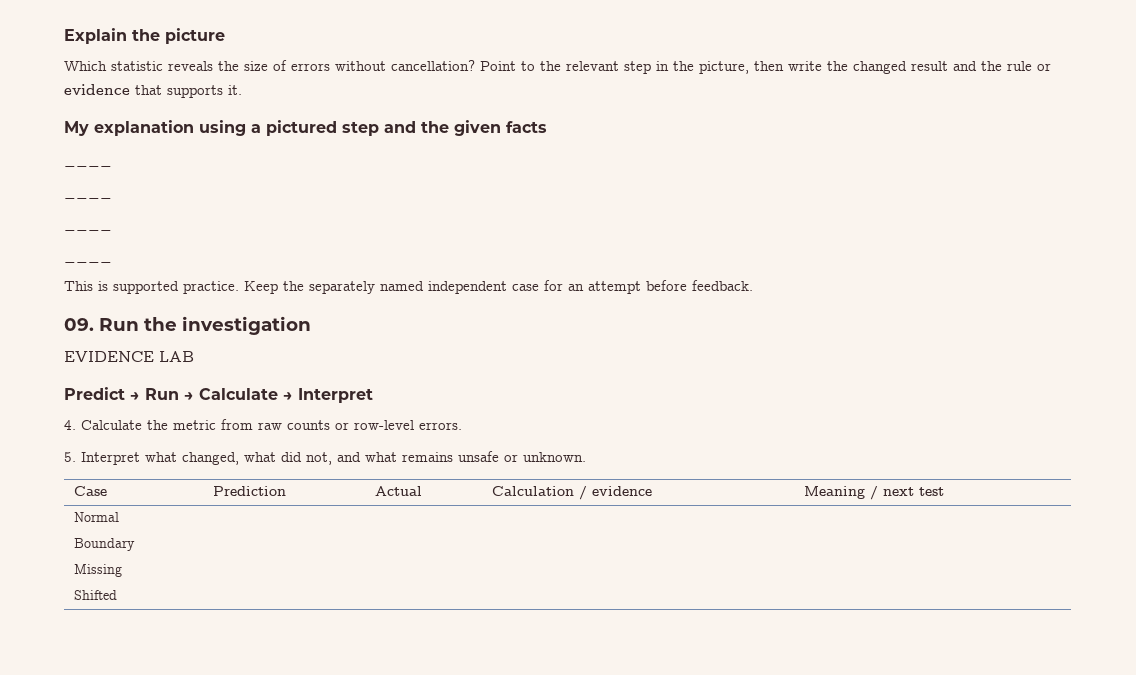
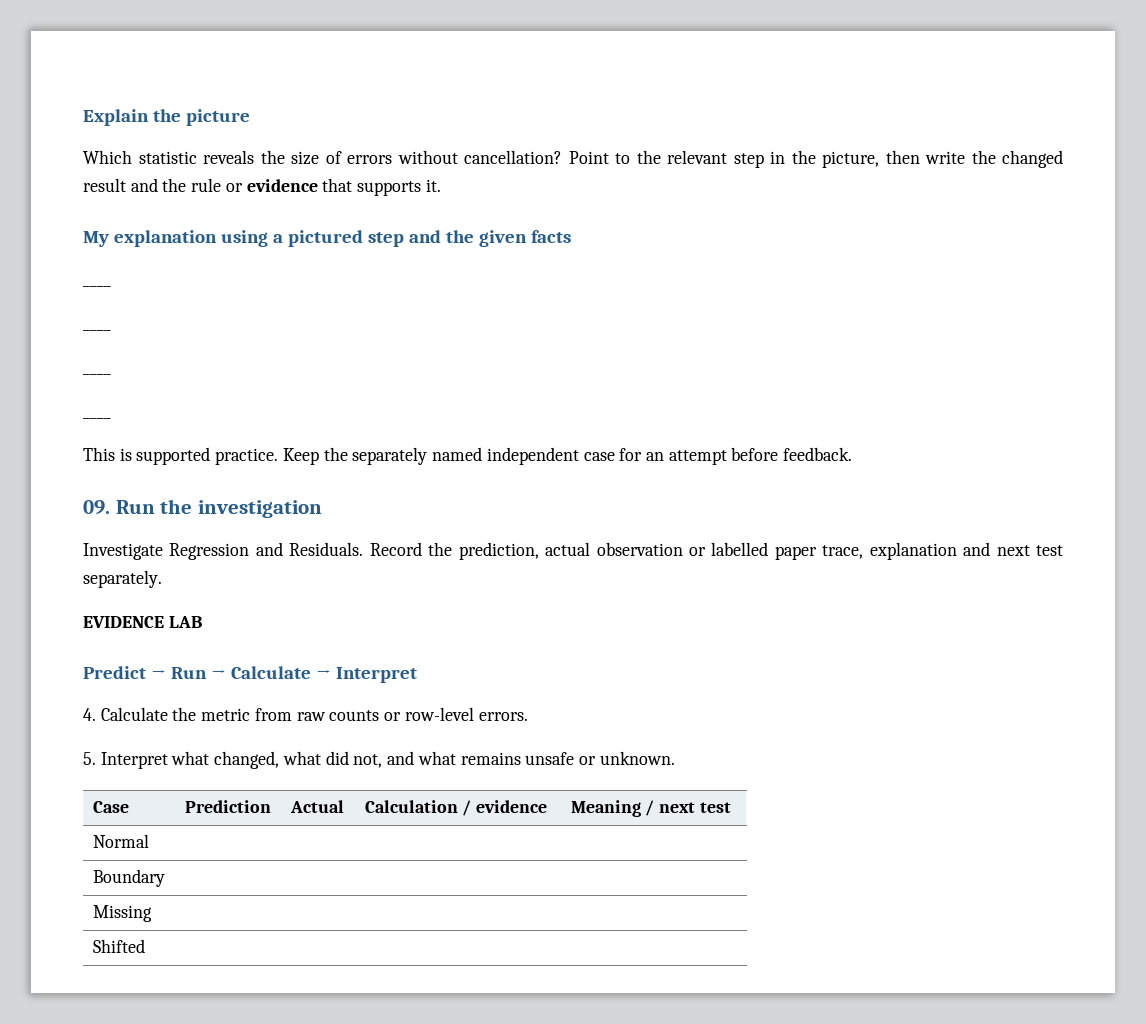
(311, 325) none -> [83,542,1063,560] [83,570,162,588] // Investigate Regression and Residuals. Record the prediction, actual observation or labelled paper trace, explanation and next test separately.

